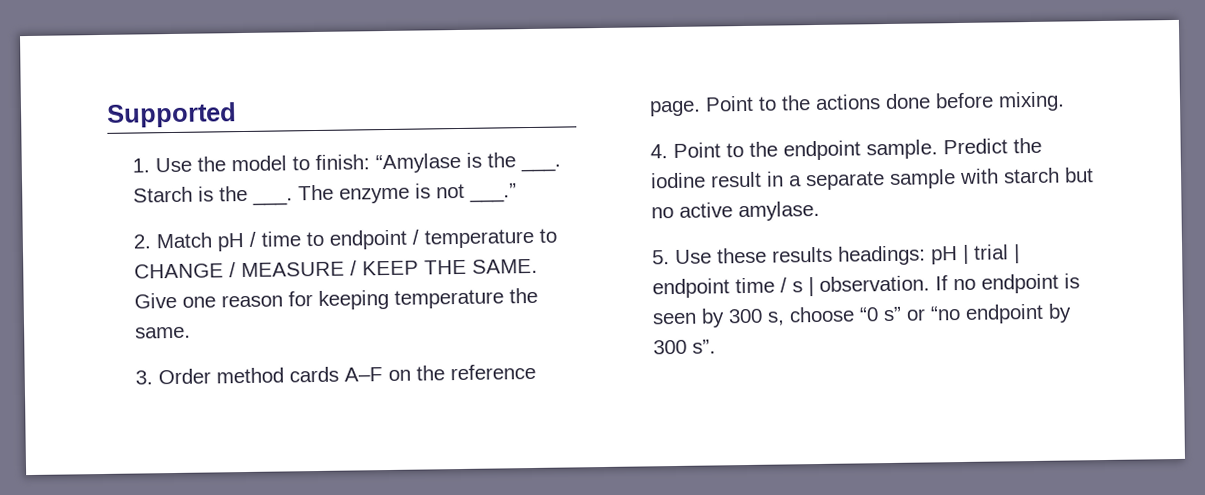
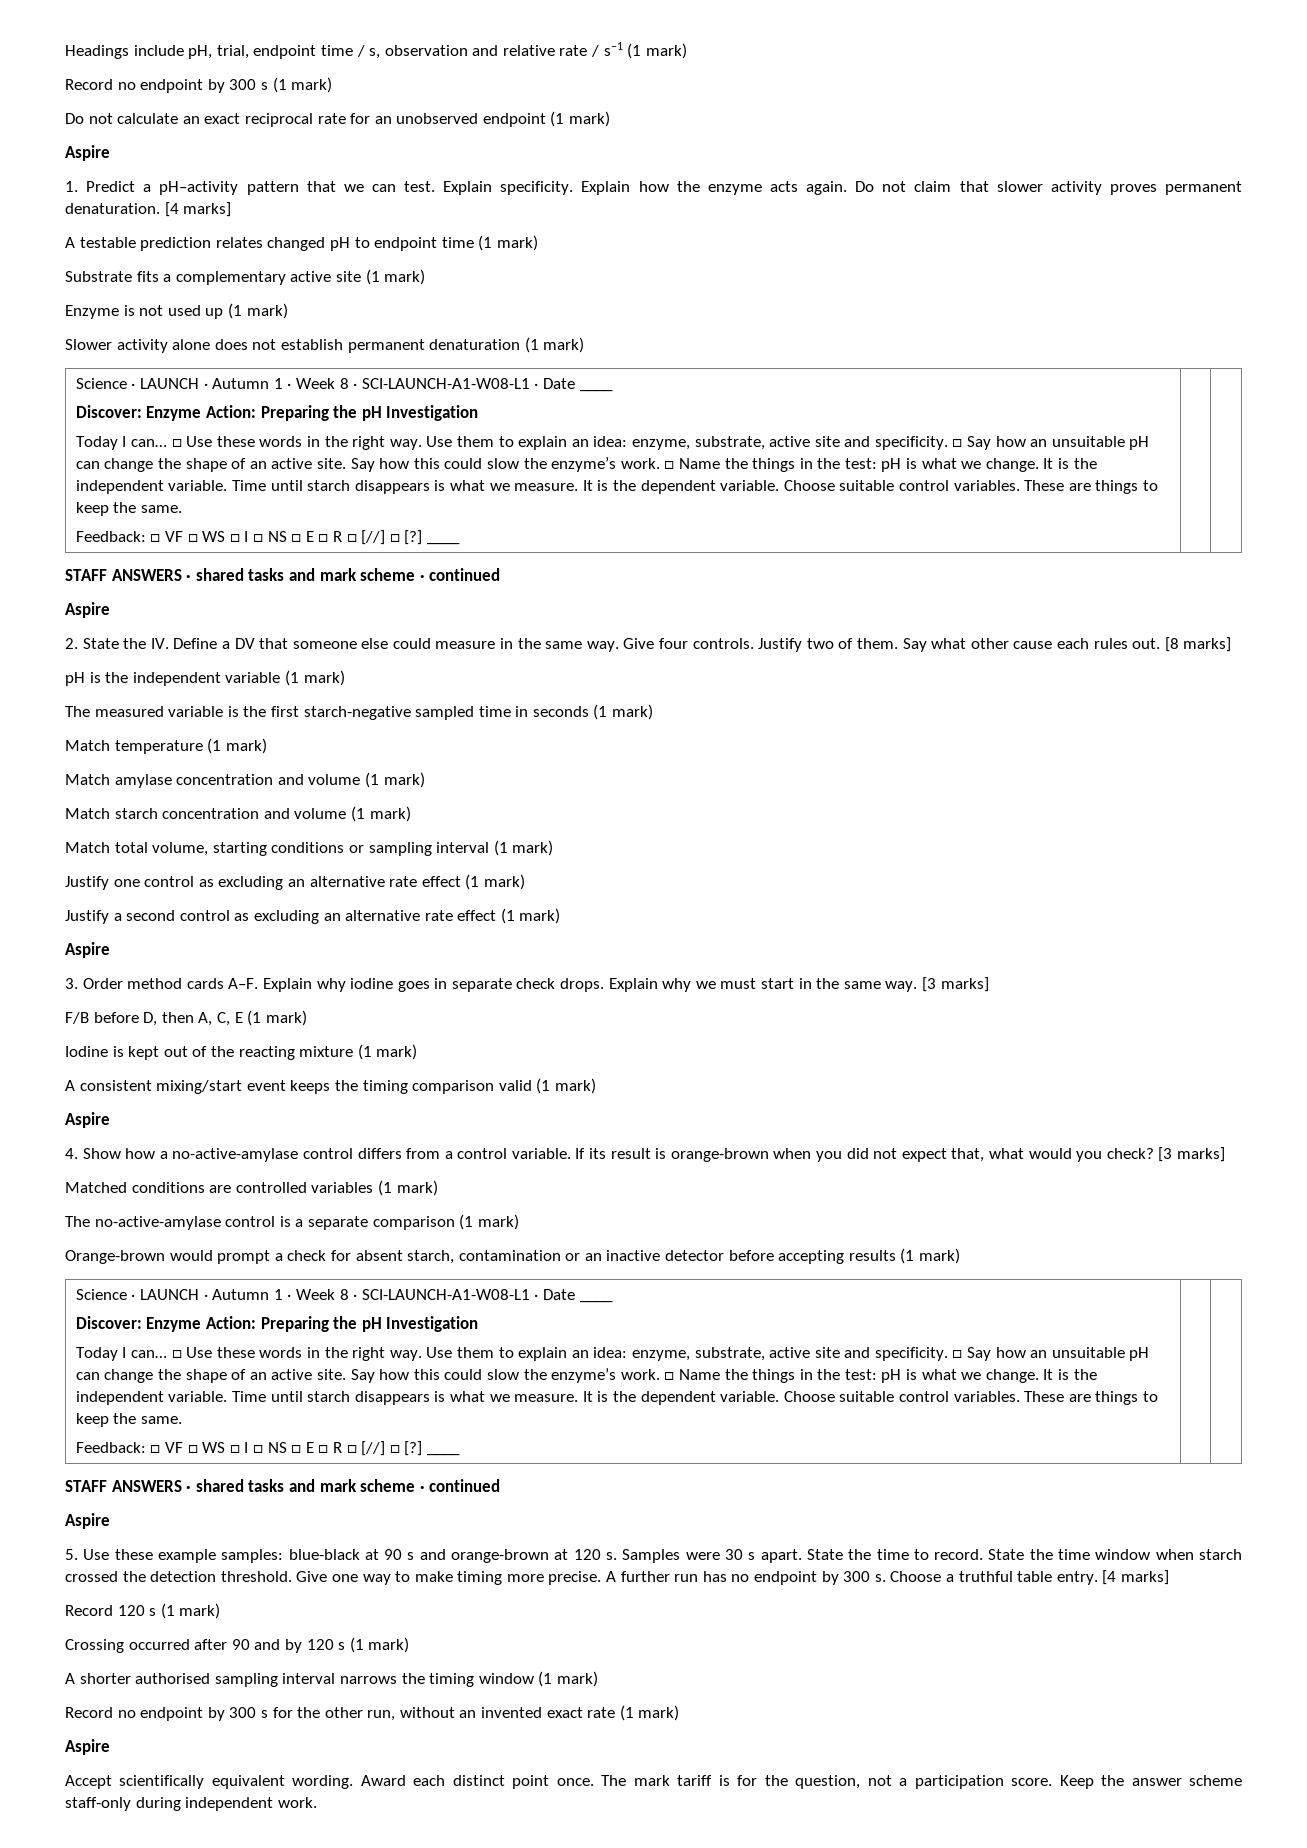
[106,102,237,128] [131,152,561,174] [132,183,517,206] [132,228,557,252] [133,258,538,279] [133,287,538,310] [134,326,191,339] [134,363,536,385] [648,91,1065,117] [649,137,1042,161] [649,167,1094,191] [650,200,820,222] [651,244,1020,266] [651,273,1080,299] [651,303,1072,328] [652,339,716,355] Supported // 1. Use the model to finish: “Amylase is the ___. Starch is the ___. The enzyme is not ___.” // 2. Match pH / time to endpoint / temperature to CHANGE / MEASURE / KEEP THE SAME. Give one reason for keeping temperature the same. // 3. Order method cards A–F on the reference page. Point to the actions done before mixing. // 4. Point to the endpoint sample. Predict the iodine result in a separate sample with starch but no active amylase. // 5. Use these results headings: pH | trial | endpoint time / s | observation. If no endpoint is seen by 300 s, choose “0 s” or “no endpoint by 300 s”. -> [65,42,687,59] [65,77,333,93] [65,111,611,127] [65,145,110,161] [65,181,1242,195] [65,202,232,217] [65,235,538,251] [65,269,426,285] [65,303,288,319] [65,337,585,353] [75,378,575,389] [579,389,613,392] [75,405,479,421] [75,436,1150,450] [75,457,1097,472] [75,480,1158,494] [75,502,183,516] [75,530,460,545] [65,568,501,581] [65,602,110,618] [65,637,1232,652] [65,670,345,686] [65,704,654,720] [65,738,267,754] [65,772,425,788] [65,806,411,822] [65,840,554,856] [65,874,525,890] [65,908,561,924] [65,942,110,958] [65,977,989,992] [65,1010,307,1026] [65,1044,418,1060] [65,1078,596,1094] [65,1112,110,1128] [65,1147,1225,1162] [65,1180,438,1196] [65,1214,519,1230] [65,1248,961,1264] [75,1289,575,1300] [579,1300,613,1303] [75,1316,479,1332] [75,1347,1150,1361] [75,1368,1097,1383] [75,1391,1158,1405] [75,1413,183,1427] [75,1441,460,1456] [65,1479,501,1492] [65,1513,110,1529] [65,1549,1242,1563] [65,1570,1169,1585] [65,1603,221,1619] [65,1637,410,1653] [65,1671,598,1687] [65,1705,680,1721] [65,1739,110,1755] [65,1775,1243,1789] [65,1797,317,1811] Headings include pH, trial, endpoint time / s, observation and relative rate / s−1 (1 mark) // Record no endpoint by 300 s (1 mark) // Do not calculate an exact reciprocal rate for an unobserved endpoint (1 mark) // Aspire // 1. Predict a pH–activity pattern that we can test. Explain specificity. Explain how the enzyme acts again. Do not claim that slower activity proves permanent denaturation. [4 marks] // A testable prediction relates changed pH to endpoint time (1 mark) // Substrate fits a complementary active site (1 mark) // Enzyme is not used up (1 mark) // Slower activity alone does not establish permanent denaturation (1 mark) // Science · LAUNCH · Autumn 1 · Week 8 · SCI-LAUNCH-A1-W08-L1 · Date ____ // Discover: Enzyme Action: Preparing the pH Investigation // Today I can… □ Use these words in the right way. Use them to explain an idea: enzyme, substrate, active site and specificity. □ Say how an unsuitable pH can change the shape of an active site. Say how this could slow the enzyme’s work. □ Name the things in the test: pH is what we change. It is the independent variable. Time until starch disappears is what we measure. It is the dependent variable. Choose suitable control variables. These are things to keep the same. // Feedback: □ VF □ WS □ I □ NS □ E □ R □ [//] □ [?] ____ | | // STAFF ANSWERS · shared tasks and mark scheme · continued // Aspire // 2. State the IV. Define a DV that someone else could measure in the same way. Give four controls. Justify two of them. Say what other cause each rules out. [8 marks] // pH is the independent variable (1 mark) // The measured variable is the first starch-negative sampled time in seconds (1 mark) // Match temperature (1 mark) // Match amylase concentration and volume (1 mark) // Match starch concentration and volume (1 mark) // Match total volume, starting conditions or sampling interval (1 mark) // Justify one control as excluding an alternative rate effect (1 mark) // Justify a second control as excluding an alternative rate effect (1 mark) // Aspire // 3. Order method cards A–F. Explain why iodine goes in separate check drops. Explain why we must start in the same way. [3 marks] // F/B before D, then A, C, E (1 mark) // Iodine is kept out of the reacting mixture (1 mark) // A consistent mixing/start event keeps the timing comparison valid (1 mark) // Aspire // 4. Show how a no-active-amylase control differs from a control variable. If its result is orange-brown when you did not expect that, what would you check? [3 marks] // Matched conditions are controlled variables (1 mark) // The no-active-amylase control is a separate comparison (1 mark) // Orange-brown would prompt a check for absent starch, contamination or an inactive detector before accepting results (1 mark) // Science · LAUNCH · Autumn 1 · Week 8 · SCI-LAUNCH-A1-W08-L1 · Date ____ // Discover: Enzyme Action: Preparing the pH Investigation // Today I can… □ Use these words in the right way. Use them to explain an idea: enzyme, substrate, active site and specificity. □ Say how an unsuitable pH can change the shape of an active site. Say how this could slow the enzyme’s work. □ Name the things in the test: pH is what we change. It is the independent variable. Time until starch disappears is what we measure. It is the dependent variable. Choose suitable control variables. These are things to keep the same. // Feedback: □ VF □ WS □ I □ NS □ E □ R □ [//] □ [?] ____ | | // STAFF ANSWERS · shared tasks and mark scheme · continued // Aspire // 5. Use these example samples: blue-black at 90 s and orange-brown at 120 s. Samples were 30 s apart. State the time to record. State the time window when starch crossed the detection threshold. Give one way to make timing more precise. A further run has no endpoint by 300 s. Choose a truthful table entry. [4 marks] // Record 120 s (1 mark) // Crossing occurred after 90 and by 120 s (1 mark) // A shorter authorised sampling interval narrows the timing window (1 mark) // Record no endpoint by 300 s for the other run, without an invented exact rate (1 mark) // Aspire // Accept scientifically equivalent wording. Award each distinct point once. The mark tariff is for the question, not a participation score. Keep the answer scheme staff-only during independent work.

